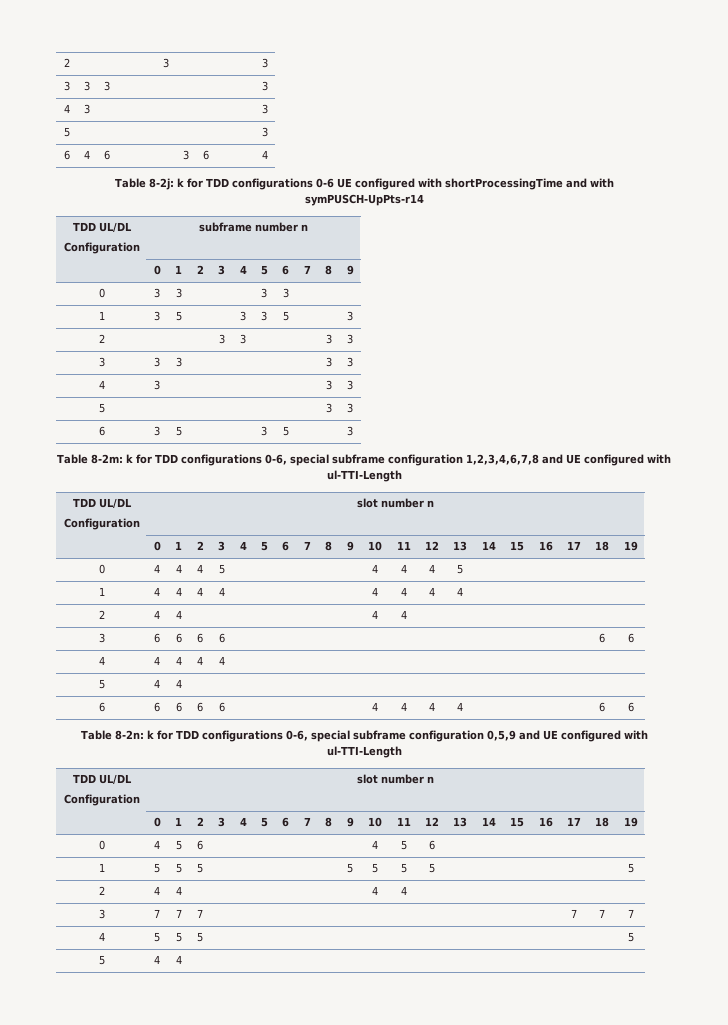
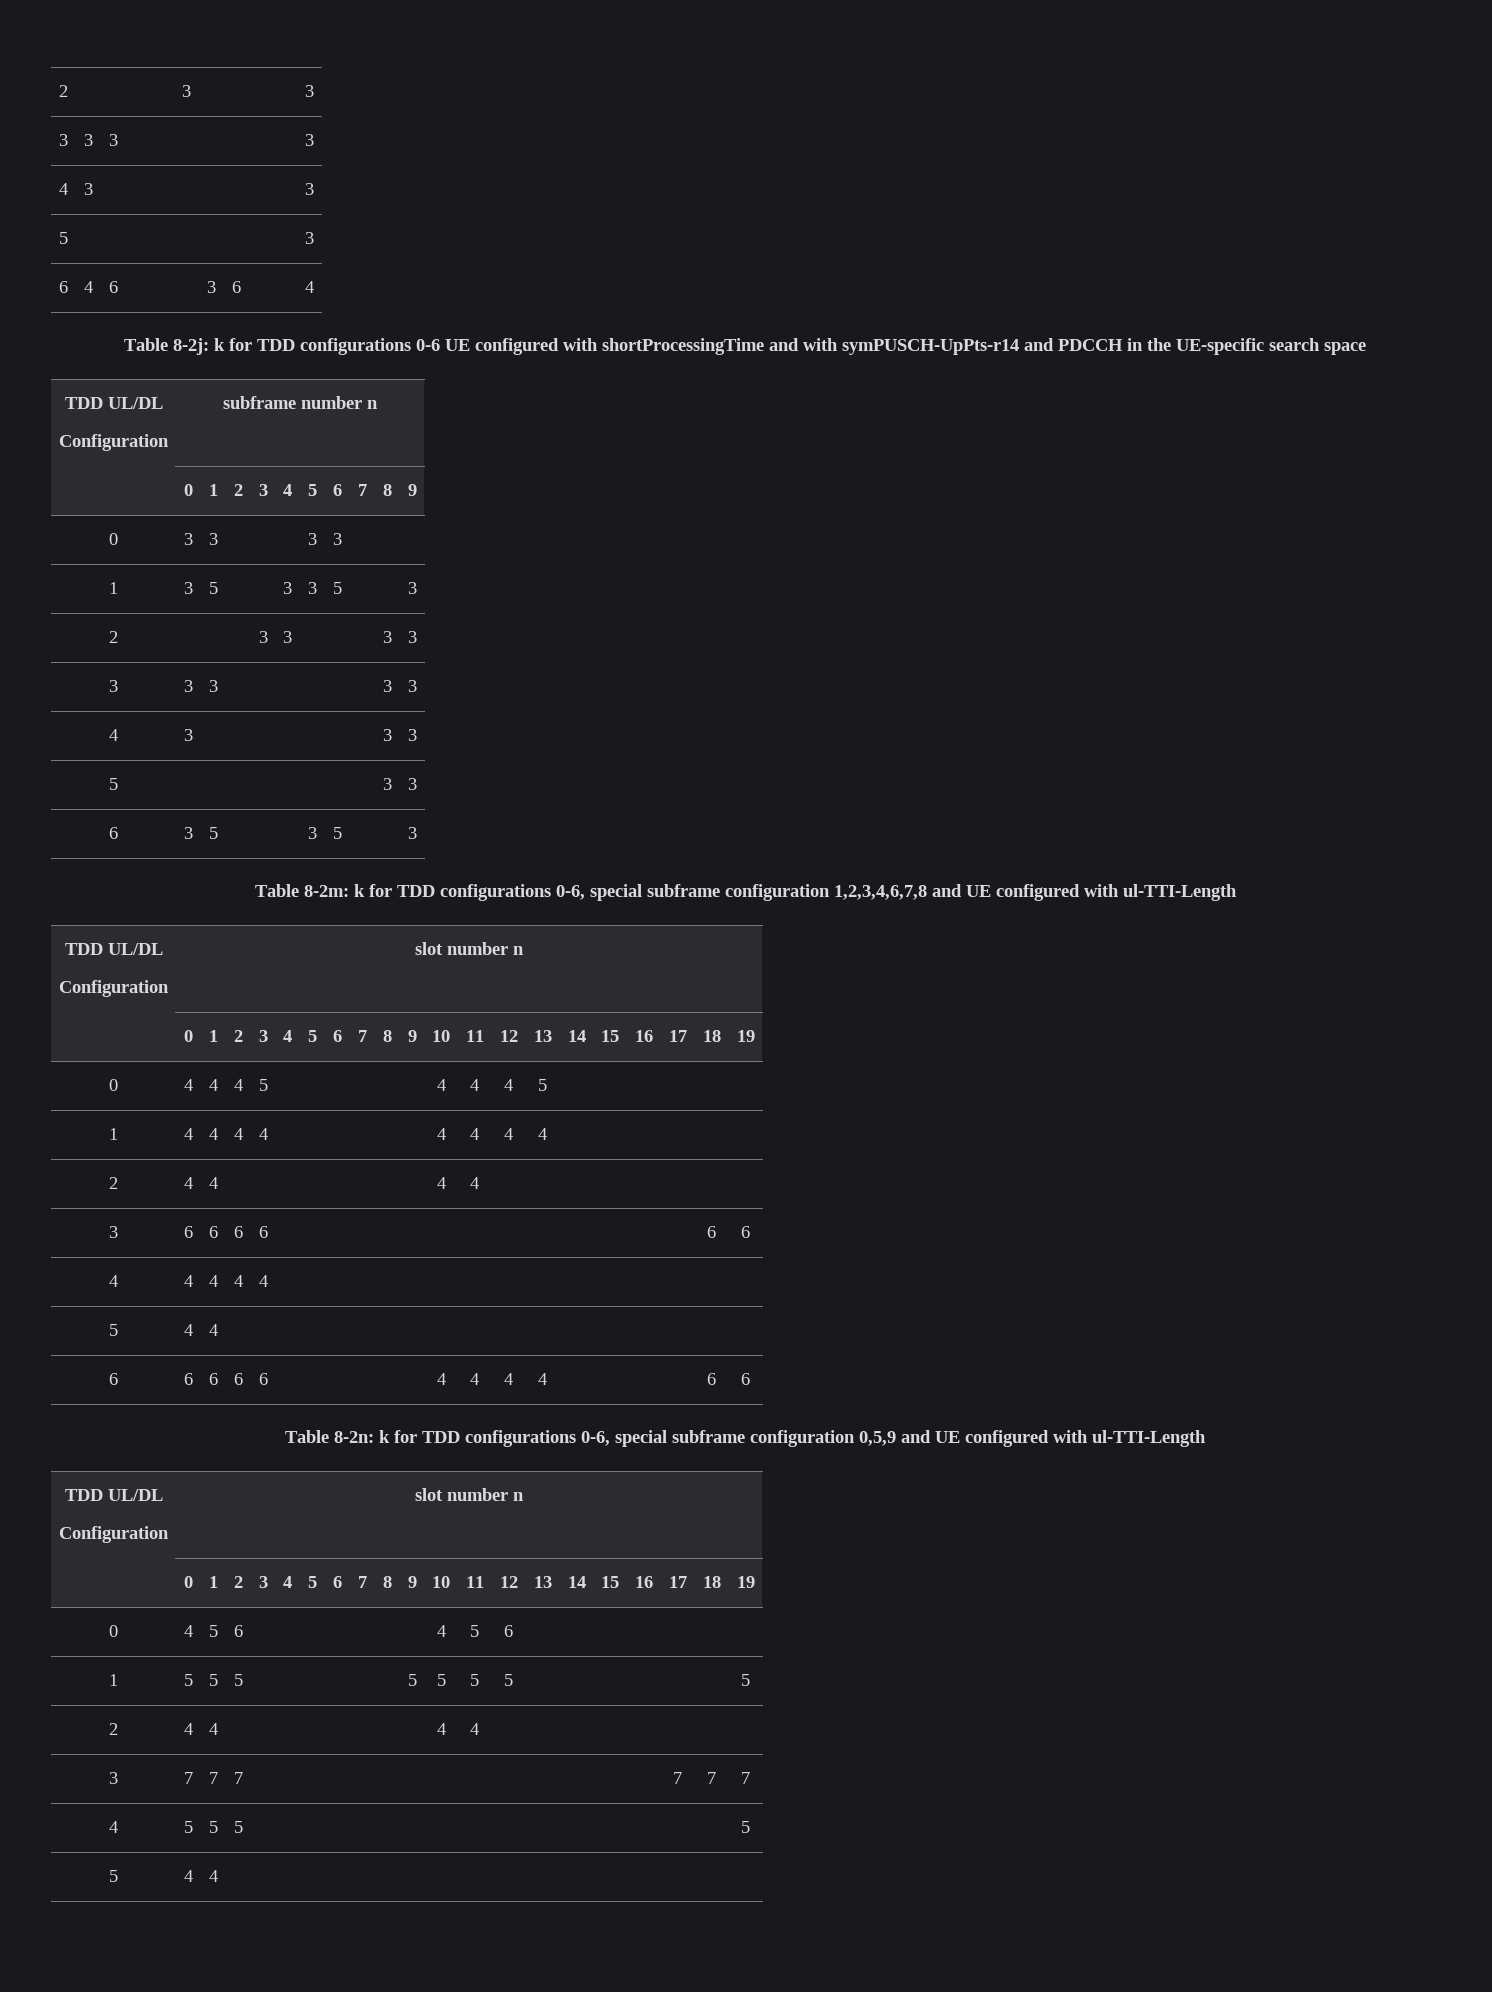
(424, 200) none -> [1024,338,1366,355] and PDCCH in the UE-specific search space

